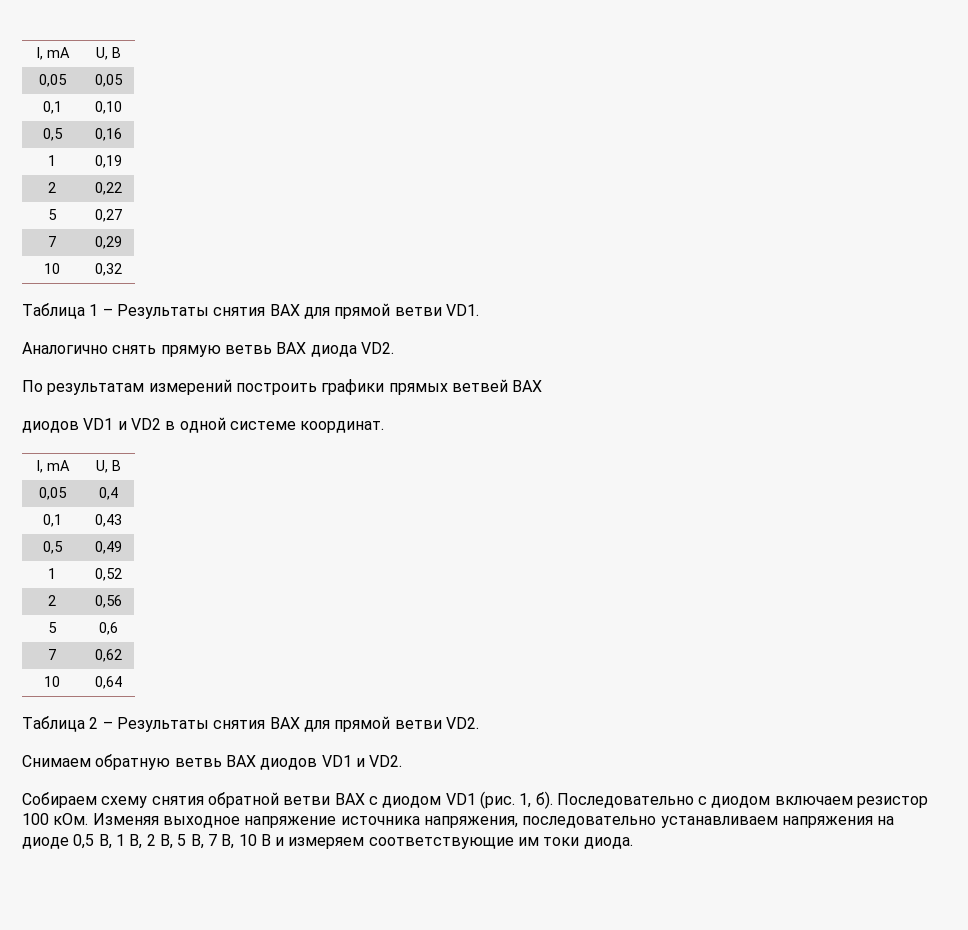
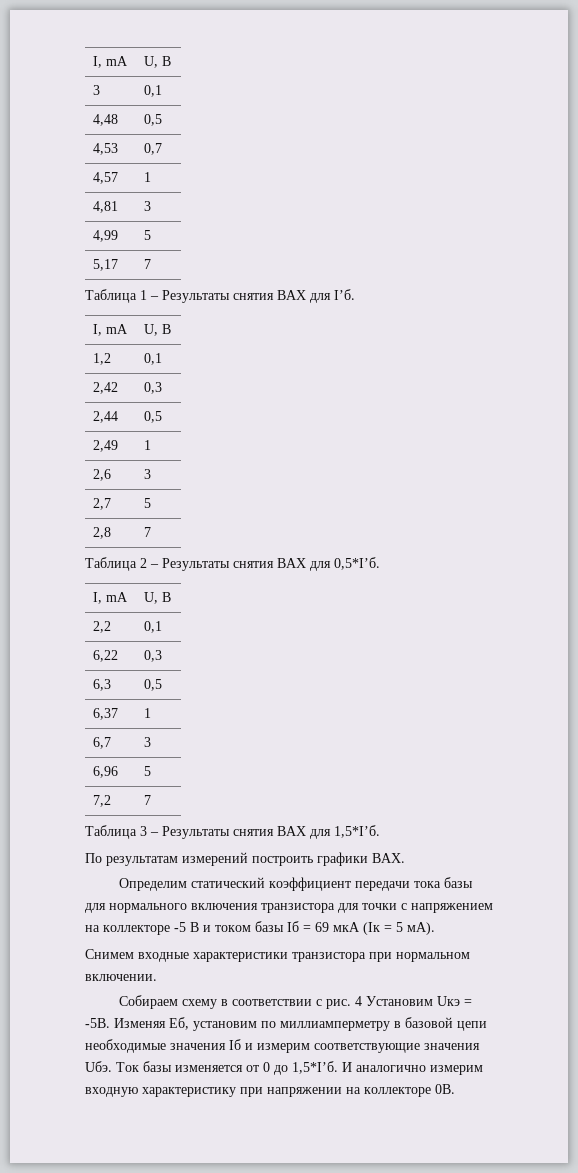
[35,47,70,60] [95,47,121,60] [38,74,67,87] [94,74,123,87] [42,101,62,114] [94,101,122,114] [42,128,63,141] [94,128,122,141] [48,155,56,166] [94,155,122,168] [48,182,56,193] [94,182,122,195] [48,209,57,220] [94,209,122,222] [48,236,56,247] [94,236,122,249] [44,263,60,274] [94,263,122,276] I, mA | U, B // 0,05 | 0,05 // 0,1 | 0,10 // 0,5 | 0,16 // 1 | 0,19 // 2 | 0,22 // 5 | 0,27 // 7 | 0,29 // 10 | 0,32 -> [92,56,128,68] [143,56,171,68] [92,85,100,95] [143,85,162,97] [92,114,118,126] [143,114,162,126] [92,143,118,155] [143,143,162,155] [92,172,118,184] [143,172,151,182] [92,201,118,213] [143,201,151,211] [92,230,118,242] [143,230,151,240] [92,259,118,271] [143,259,151,269] I, mA | U, B // 3 | 0,1 // 4,48 | 0,5 // 4,53 | 0,7 // 4,57 | 1 // 4,81 | 3 // 4,99 | 5 // 5,17 | 7
[334,303,479,319] [22,342,394,357] [22,379,543,395] [22,417,385,433] [35,460,70,473] [95,460,121,473] [38,487,67,500] [98,487,118,500] [42,514,62,527] [94,514,122,527] [42,541,63,554] [94,541,122,554] [48,568,56,579] [94,568,122,581] [48,595,56,606] [94,595,122,608] [48,622,57,633] [98,622,118,635] [48,649,56,660] [94,649,122,662] [44,676,60,687] [94,676,122,689] прямой ветви VD1. // Аналогично снять прямую ветвь ВАХ диода VD2. // По результатам измерений построить графики прямых ветвей ВАХ // диодов VD1 и VD2 в одной системе координат. // I, mA | U, B // 0,05 | 0,4 // 0,1 | 0,43 // 0,5 | 0,49 // 1 | 0,52 // 2 | 0,56 // 5 | 0,6 // 7 | 0,62 // 10 | 0,64 -> [334,289,355,300] [92,324,128,336] [143,324,171,336] [92,353,111,365] [143,353,162,365] [92,382,118,394] [143,382,162,394] [92,411,118,423] [143,411,162,423] [92,440,118,452] [143,440,151,450] [92,469,111,481] [143,469,151,479] [92,498,111,510] [143,498,151,508] [92,527,111,539] [143,527,151,537] I’б. // I, mA | U, B // 1,2 | 0,1 // 2,42 | 0,3 // 2,44 | 0,5 // 2,49 | 1 // 2,6 | 3 // 2,7 | 5 // 2,8 | 7
[334,716,479,732] [22,754,403,770] [22,791,929,809] [22,813,895,828] [22,834,633,849] прямой ветви VD2. // Снимаем обратную ветвь ВАХ диодов VD1 и VD2. // Собираем схему снятия обратной ветви ВАХ с диодом VD1 (рис. 1, б). Последовательно с диодом включаем резистор 100 кОм. Изменяя выходное напряжение источника напряжения, последовательно устанавливаем напряжения на диоде 0,5 В, 1 В, 2 В, 5 В, 7 В, 10 В и измеряем соответствующие им токи диода. -> [334,557,380,570] [92,592,128,604] [143,592,171,604] [92,621,111,633] [143,621,162,633] [92,650,118,662] [143,650,162,662] [92,679,111,691] [143,679,162,691] [92,708,118,720] [143,708,151,718] [92,737,111,749] [143,737,151,747] [92,766,118,778] [143,766,151,776] [92,795,111,807] [143,795,151,805] [85,825,380,839] [85,852,405,866] [118,877,473,891] [85,903,493,913] [85,921,435,935] [85,949,470,962] [85,974,157,981] [118,995,472,1009] [85,1017,487,1031] [85,1039,480,1053] [85,1061,483,1075] [85,1084,455,1097] 0,5*I’б. // I, mA | U, B // 2,2 | 0,1 // 6,22 | 0,3 // 6,3 | 0,5 // 6,37 | 1 // 6,7 | 3 // 6,96 | 5 // 7,2 | 7 // Таблица 3 – Результаты снятия ВАХ для 1,5*I’б. // По результатам измерений построить графики ВАХ. // Определим статический коэффициент передачи тока базы для нормального включения транзистора для точки с напряжением на коллекторе -5 В и током базы Iб = 69 мкА (Iк = 5 мА). // Снимем входные характеристики транзистора при нормальном включении. // Собираем схему в соответствии с рис. 4 Установим Uкэ = -5В. Изменяя Еб, установим по миллиамперметру в базовой цепи необходимые значения Iб и измерим соответствующие значения Uбэ. Ток базы изменяется от 0 до 1,5*I’б. И аналогично измерим входную характеристику при напряжении на коллекторе 0В.

